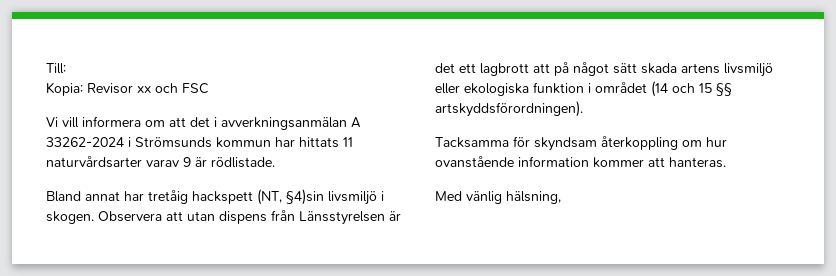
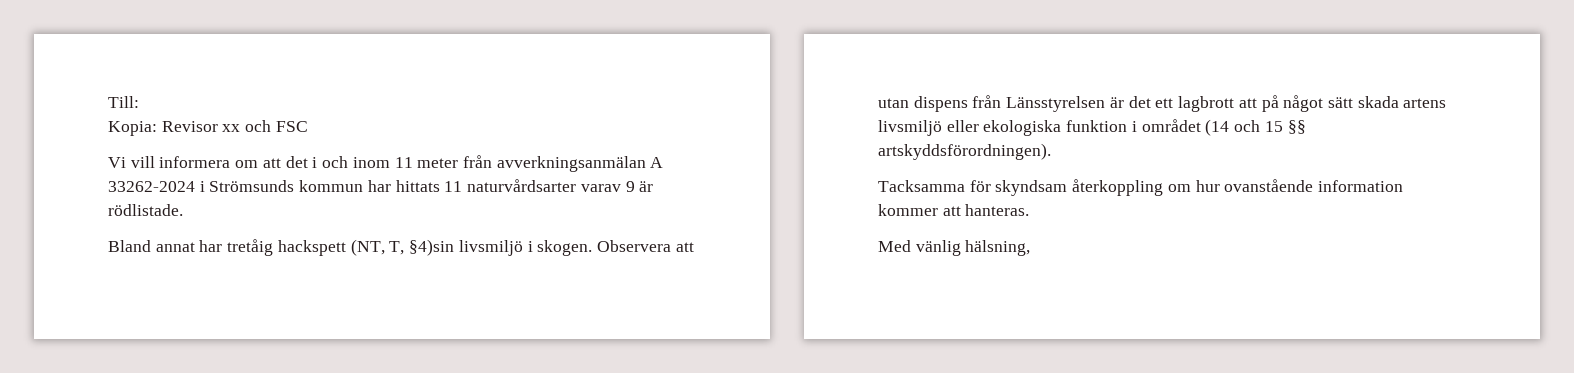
(217, 122) none -> [322,155,492,168] och inom 11 meter från
(282, 197) none -> [389,241,405,255] T,

